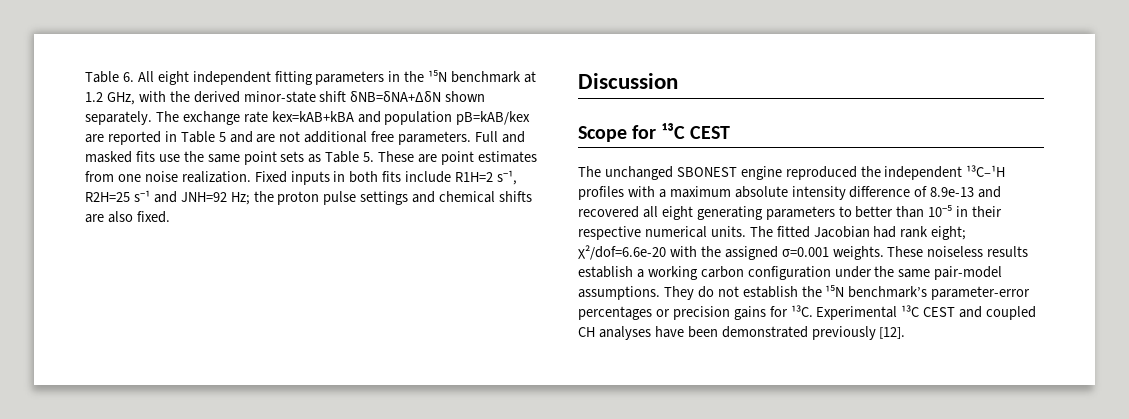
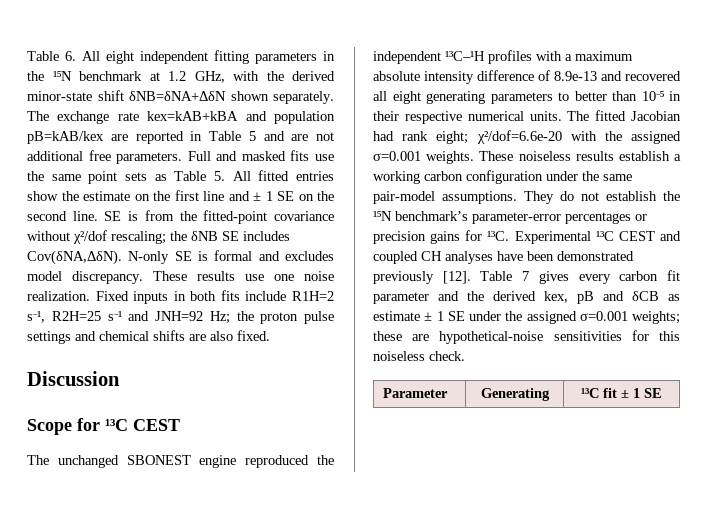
[378,151,537,165] [85,171,114,182] These are point estimates from -> [232,170,334,181] [27,190,334,201] [27,210,334,224] [27,230,290,244] [27,250,334,265] [27,271,264,284] All fitted entries show the estimate on the first line and ± 1 SE on the second line. SE is from the fitted-point covariance without χ²/dof rescaling; the δNB SE includes Cov(δNA,ΔδN). N-only SE is formal and excludes model discrepancy. These results use
(906, 333) none -> [480,270,680,284] [373,291,680,304] [373,311,680,324] [373,330,680,344] [373,351,465,361] [383,388,449,398] [480,388,550,401] [581,388,662,398] Table 7 gives every carbon fit parameter and the derived kex, pB and δCB as estimate ± 1 SE under the assigned σ=0.001 weights; these are hypothetical-noise sensitivities for this noiseless check. // Parameter | Generating | ¹³C fit ± 1 SE

